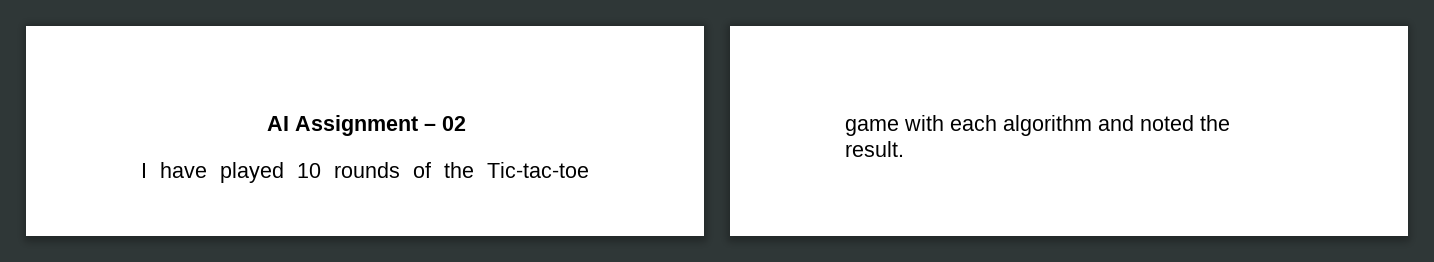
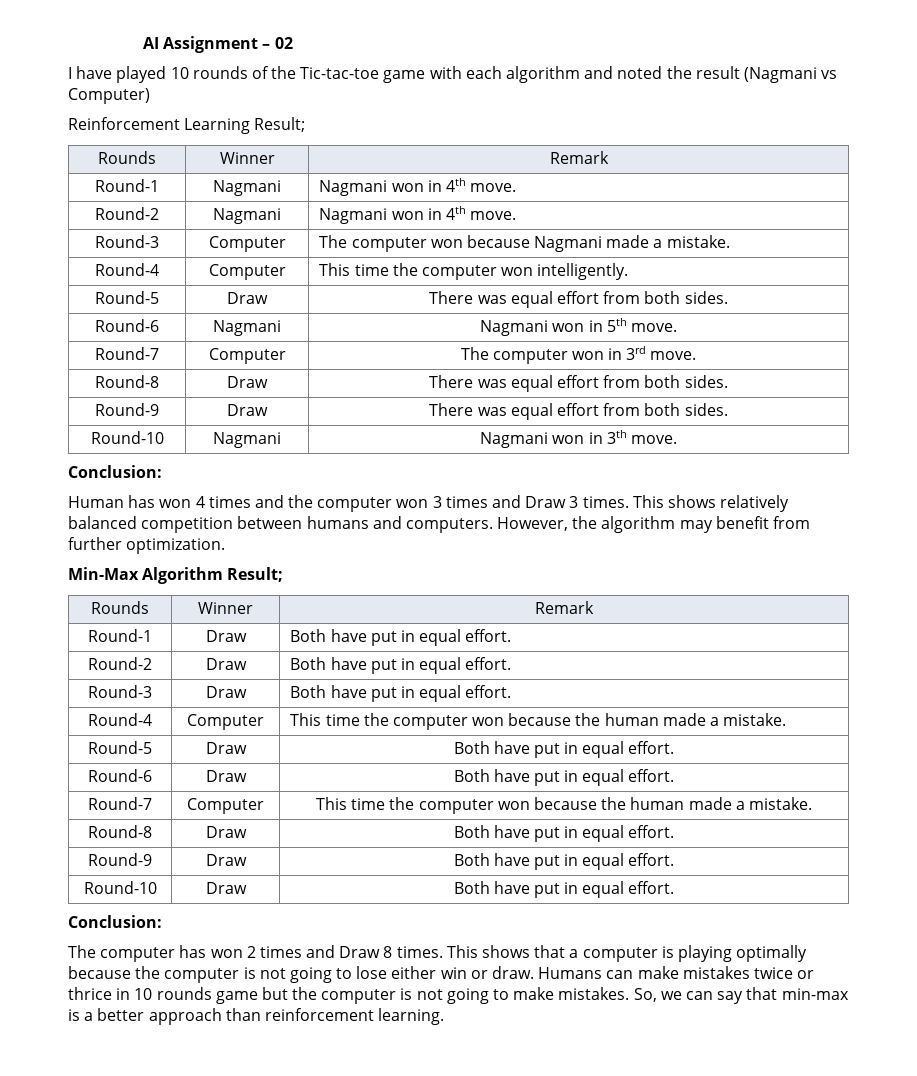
[845,141,904,157] result. -> [695,66,838,83] [68,88,150,104] [68,117,306,134] [98,151,156,164] [219,152,275,164] [549,151,609,164] [95,179,159,192] [213,180,281,196] [319,178,517,196] [95,207,159,220] [213,208,281,224] [319,206,517,224] [95,235,159,248] [208,236,286,252] [319,235,730,252] [95,263,159,276] [208,264,286,280] [319,263,629,280] [95,291,159,304] [227,292,268,304] [429,291,728,308] [95,319,159,332] [213,320,281,336] [480,318,677,336] [95,347,159,360] [208,348,286,364] [460,346,697,364] [95,375,159,388] [227,376,268,388] [429,375,728,392] [95,403,159,416] [227,404,268,416] [429,403,728,420] [90,431,164,444] [213,432,281,448] [480,430,677,448] [68,465,162,478] [68,495,790,512] [68,516,811,533] [68,537,226,554] [68,567,284,584] [91,601,149,614] [198,602,253,614] [535,601,594,614] [88,629,152,642] [205,630,247,642] [290,629,512,646] [88,657,152,670] [205,658,247,670] [290,657,512,674] [88,685,152,698] [205,686,247,698] [290,685,512,702] [88,713,152,726] [187,714,264,730] [290,713,787,730] [88,741,152,754] [205,742,247,754] [453,741,675,758] [88,769,152,782] [205,770,247,782] [453,769,675,786] [88,797,152,810] [187,798,264,814] [316,797,812,814] [88,825,152,838] [205,826,247,838] [453,825,675,842] [88,853,152,866] [205,854,247,866] [453,853,675,870] [83,881,157,894] [205,882,247,894] [453,881,675,898] [68,915,162,928] [68,945,808,962] [68,966,815,983] [68,987,849,1004] [68,1008,445,1025] result (Nagmani vs Computer) // Reinforcement Learning Result; // Rounds | Winner | Remark // Round-1 | Nagmani | Nagmani won in 4th move. // Round-2 | Nagmani | Nagmani won in 4th move. // Round-3 | Computer | The computer won because Nagmani made a mistake. // Round-4 | Computer | This time the computer won intelligently. // Round-5 | Draw | There was equal effort from both sides. // Round-6 | Nagmani | Nagmani won in 5th move. // Round-7 | Computer | The computer won in 3rd move. // Round-8 | Draw | There was equal effort from both sides. // Round-9 | Draw | There was equal effort from both sides. // Round-10 | Nagmani | Nagmani won in 3th move. // Conclusion: // Human has won 4 times and the computer won 3 times and Draw 3 times. This shows relatively balanced competition between humans and computers. However, the algorithm may benefit from further optimization. // Min-Max Algorithm Result; // Rounds | Winner | Remark // Round-1 | Draw | Both have put in equal effort. // Round-2 | Draw | Both have put in equal effort. // Round-3 | Draw | Both have put in equal effort. // Round-4 | Computer | This time the computer won because the human made a mistake. // Round-5 | Draw | Both have put in equal effort. // Round-6 | Draw | Both have put in equal effort. // Round-7 | Computer | This time the computer won because the human made a mistake. // Round-8 | Draw | Both have put in equal effort. // Round-9 | Draw | Both have put in equal effort. // Round-10 | Draw | Both have put in equal effort. // Conclusion: // The computer has won 2 times and Draw 8 times. This shows that a computer is playing optimally because the computer is not going to lose either win or draw. Humans can make mistakes twice or thrice in 10 rounds game but the computer is not going to make mistakes. So, we can say that min-max is a better approach than reinforcement learning.

